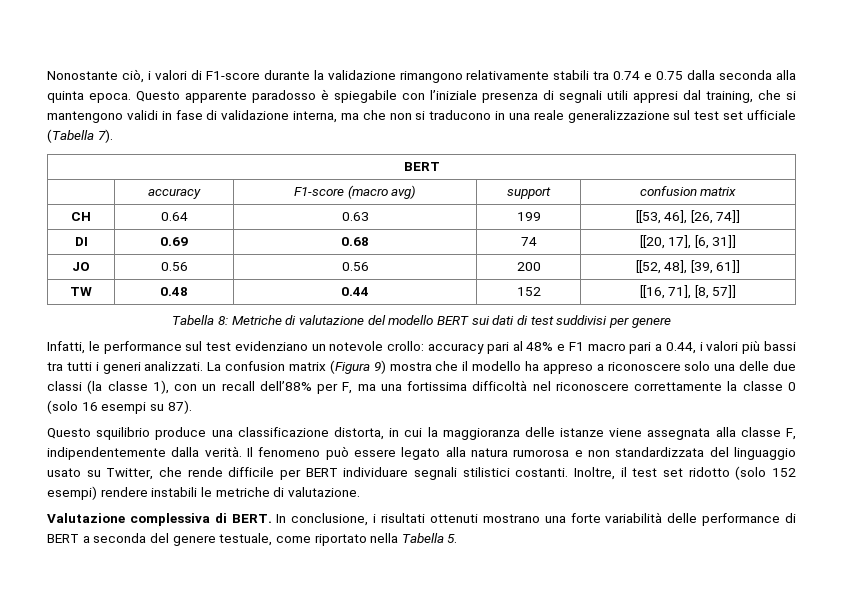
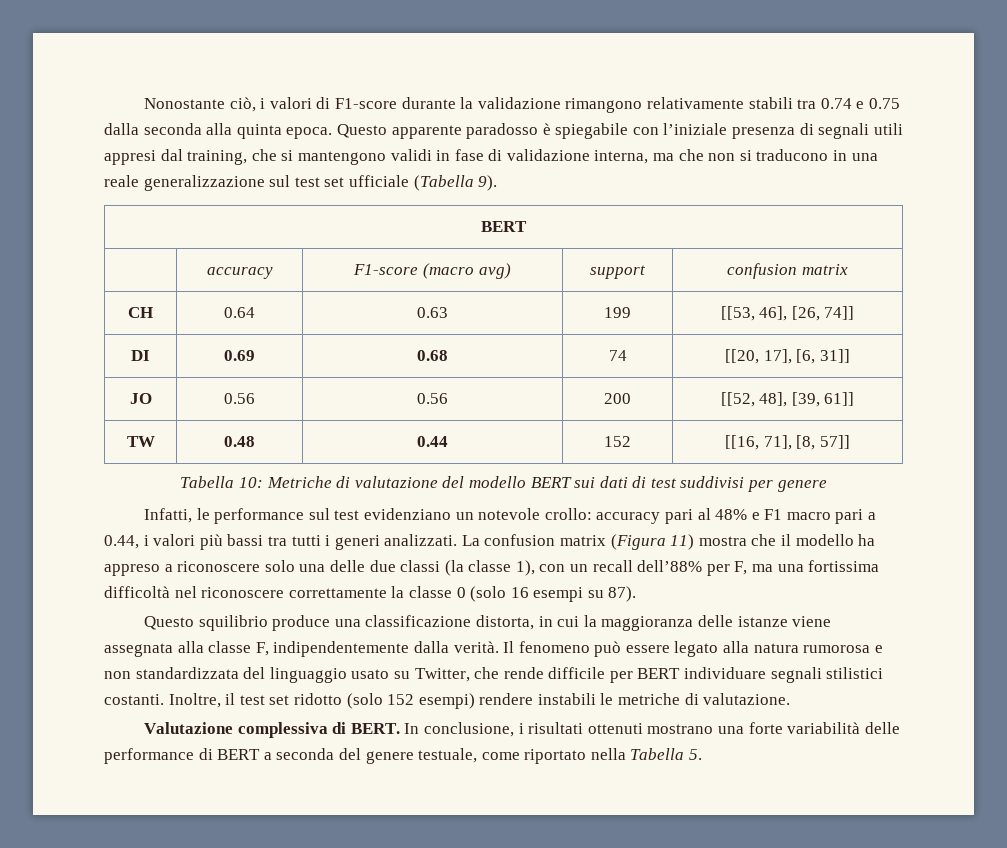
[97,129,113,143] 7). -> [478,175,498,191] 9).
[218,316,229,325] 8: -> [238,477,263,488] 10:
[373,360,386,374] 9) -> [670,534,695,550] 11)

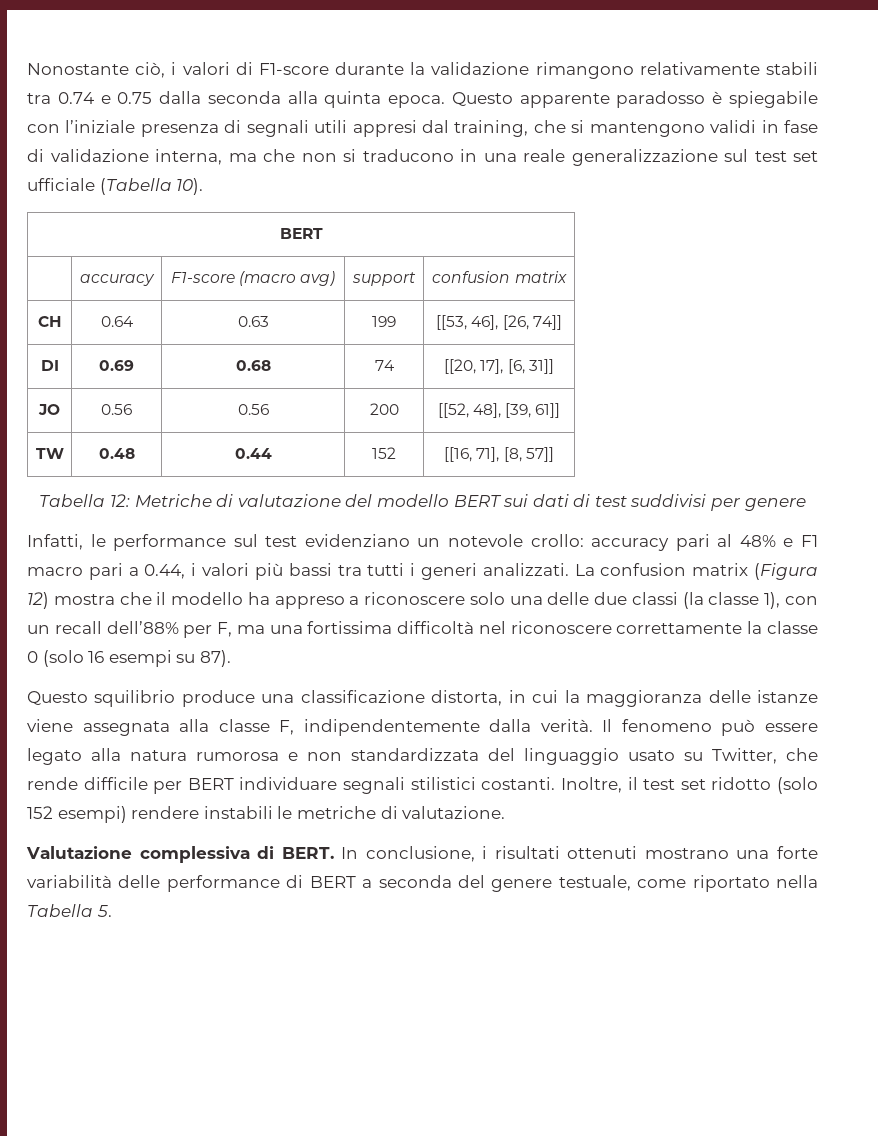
[478,175,498,191] 9). -> [176,178,204,195] 10).
[238,477,263,488] 10: -> [109,494,130,507] 12:
[670,534,695,550] 11) -> [27,592,49,609] 12)

